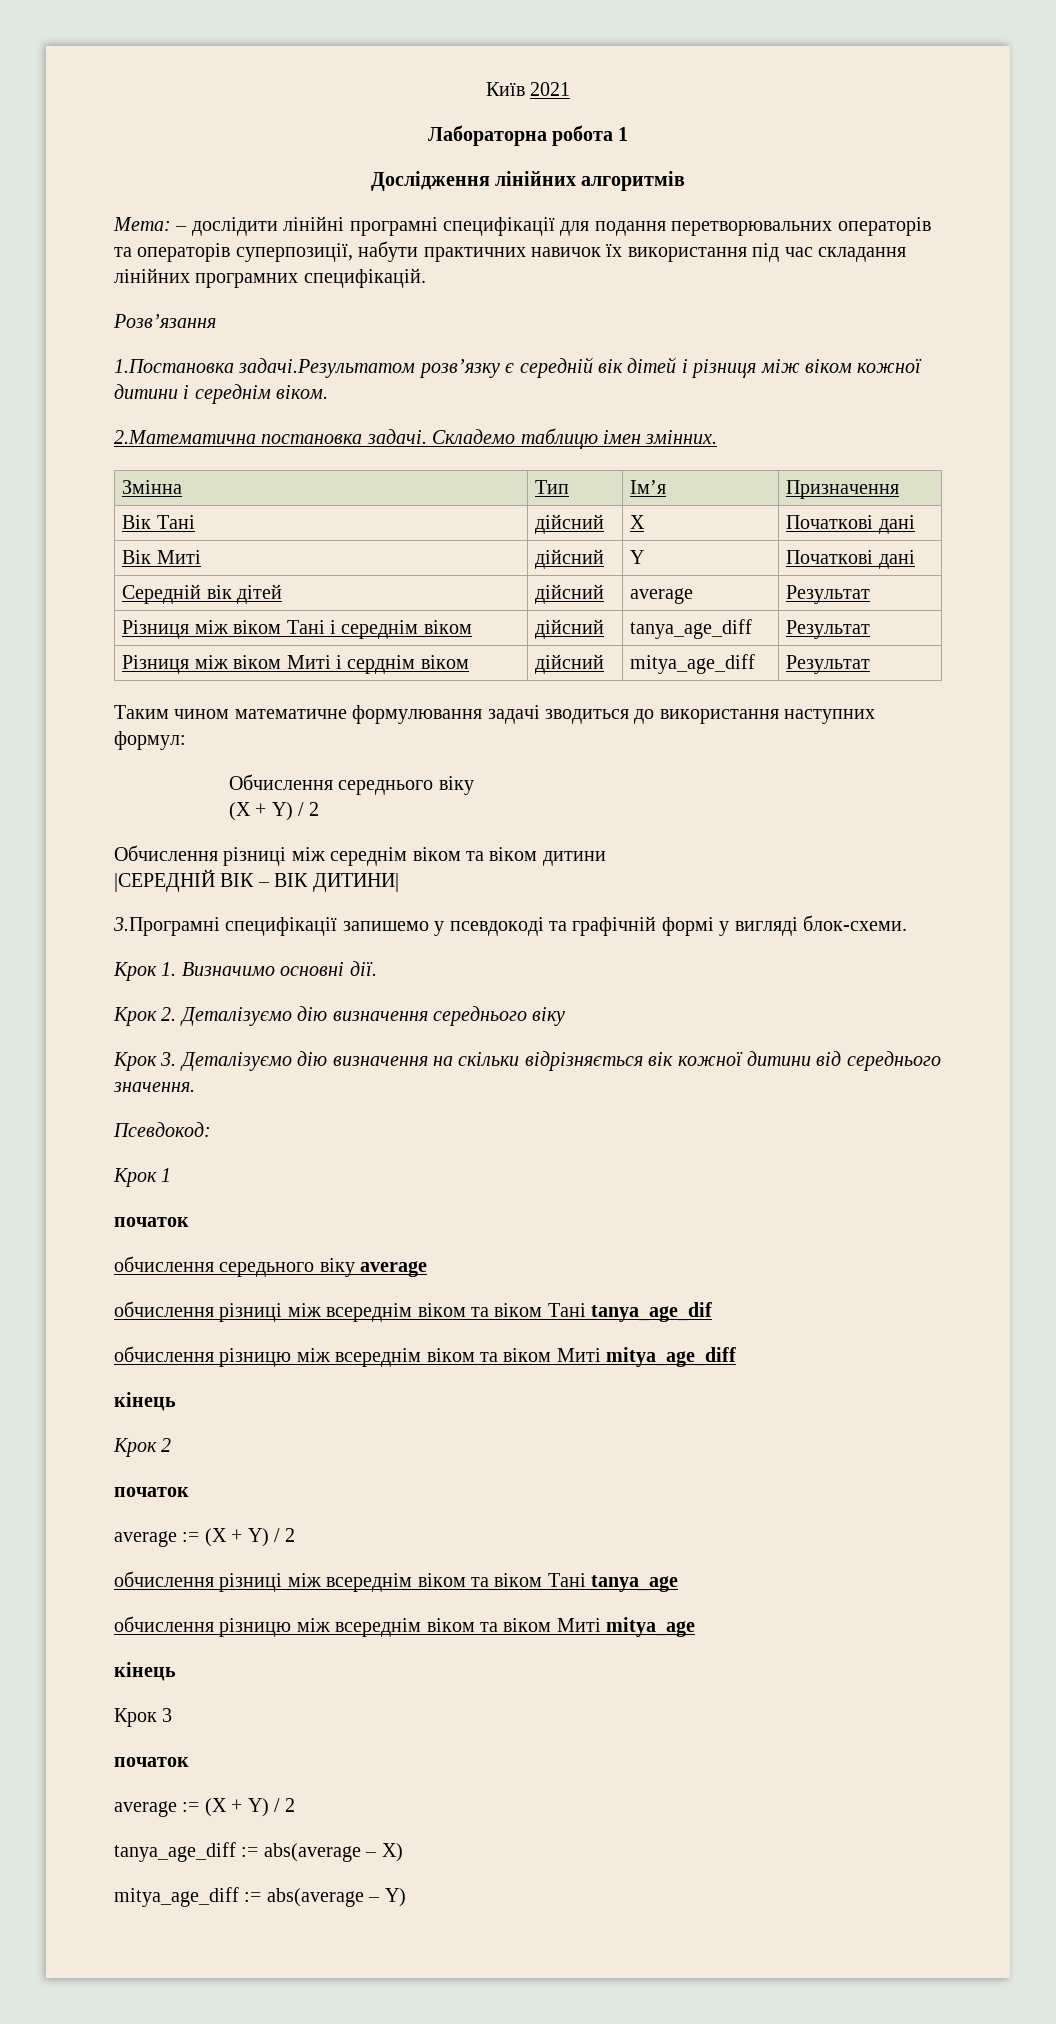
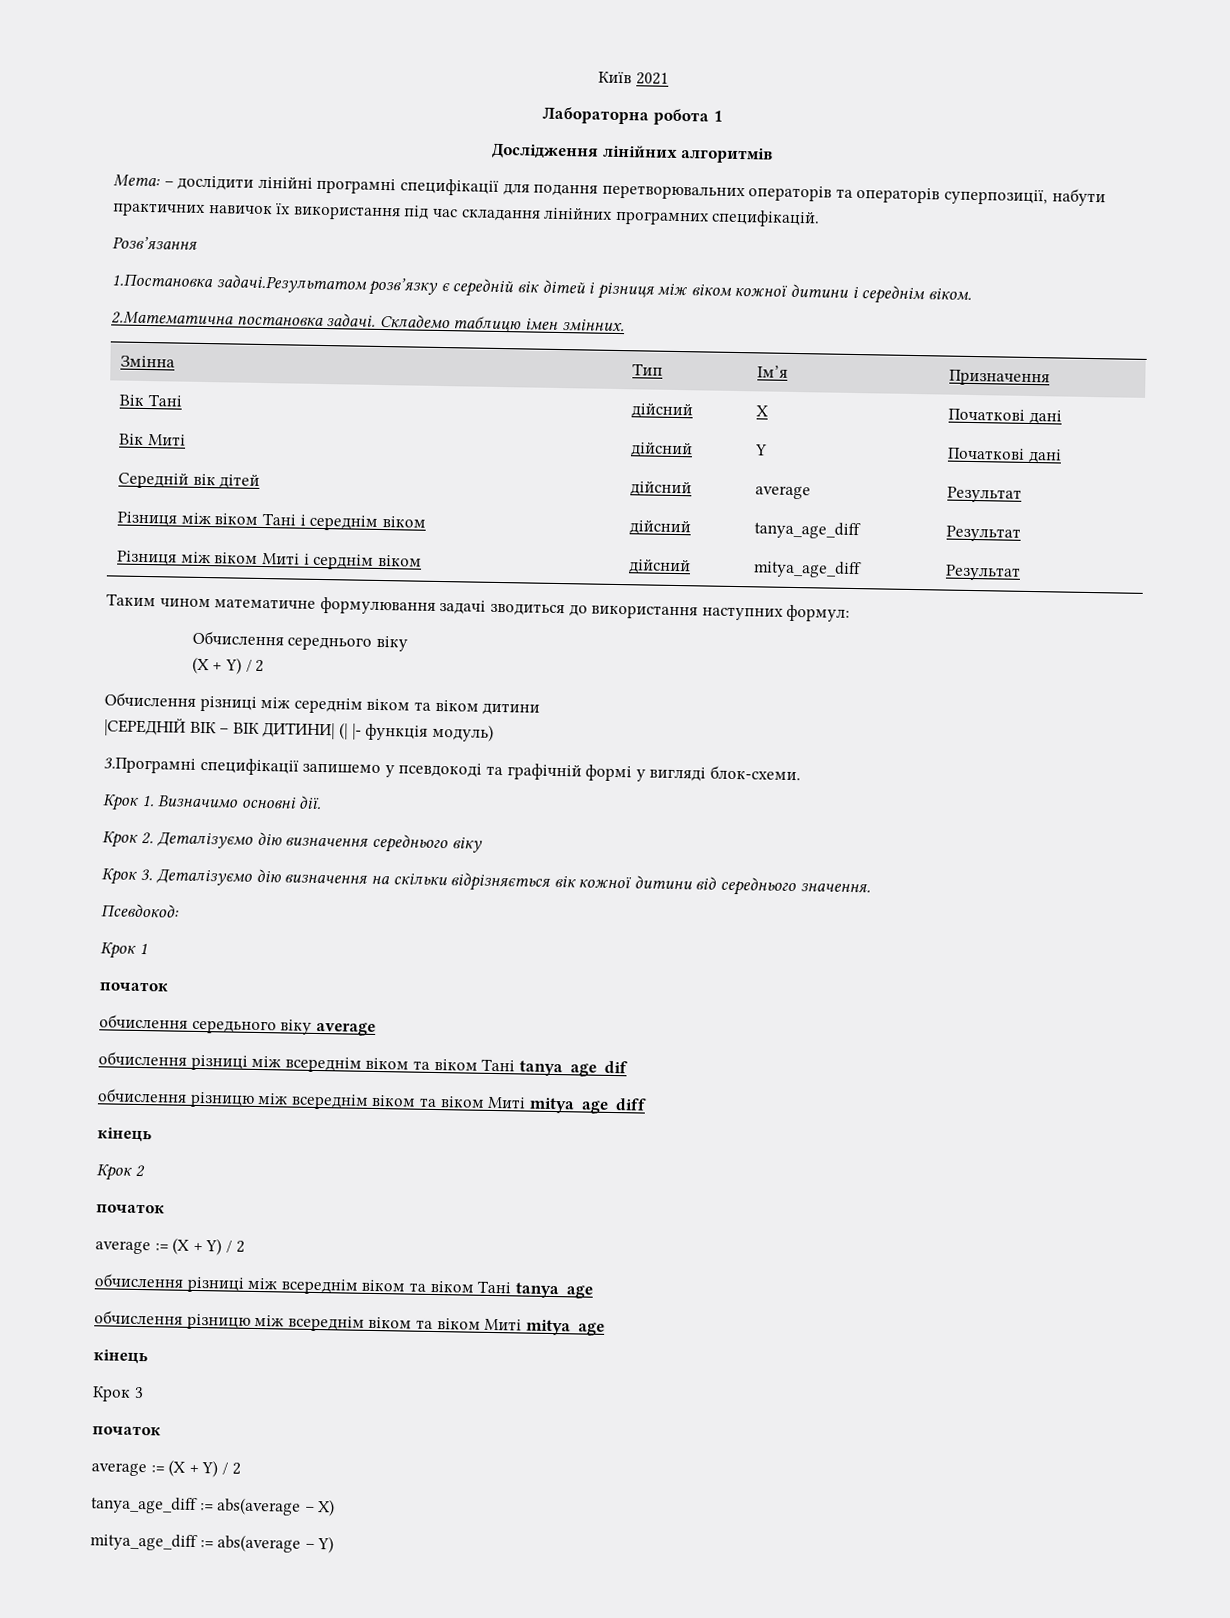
(399, 882) none -> [338,722,494,742] (| |- функція модуль)

